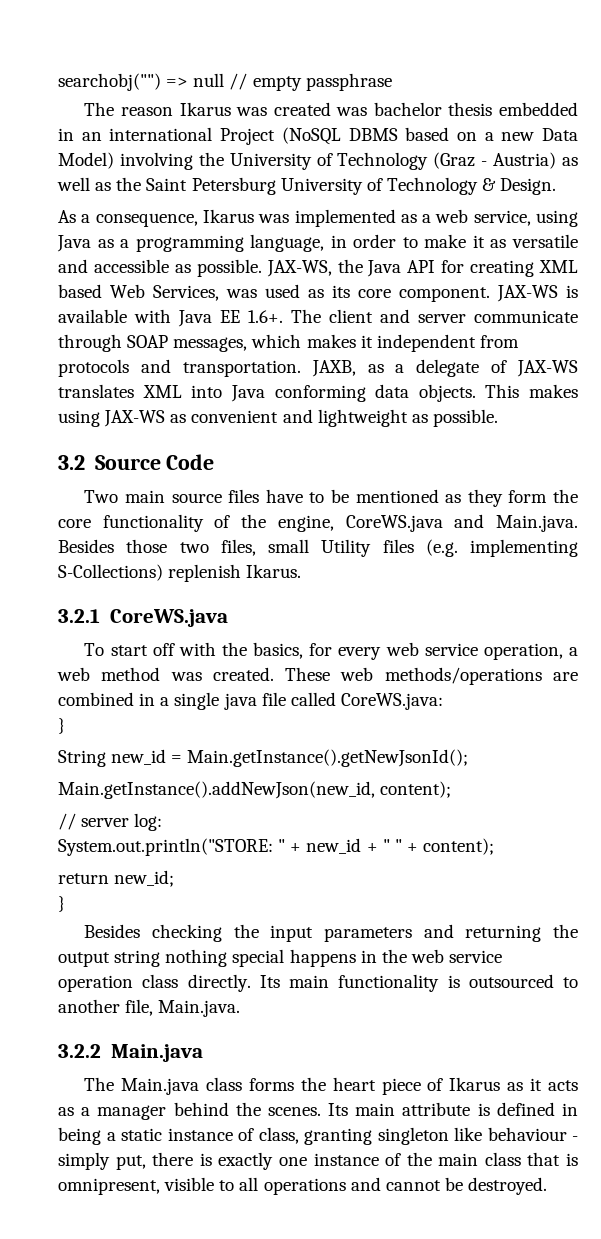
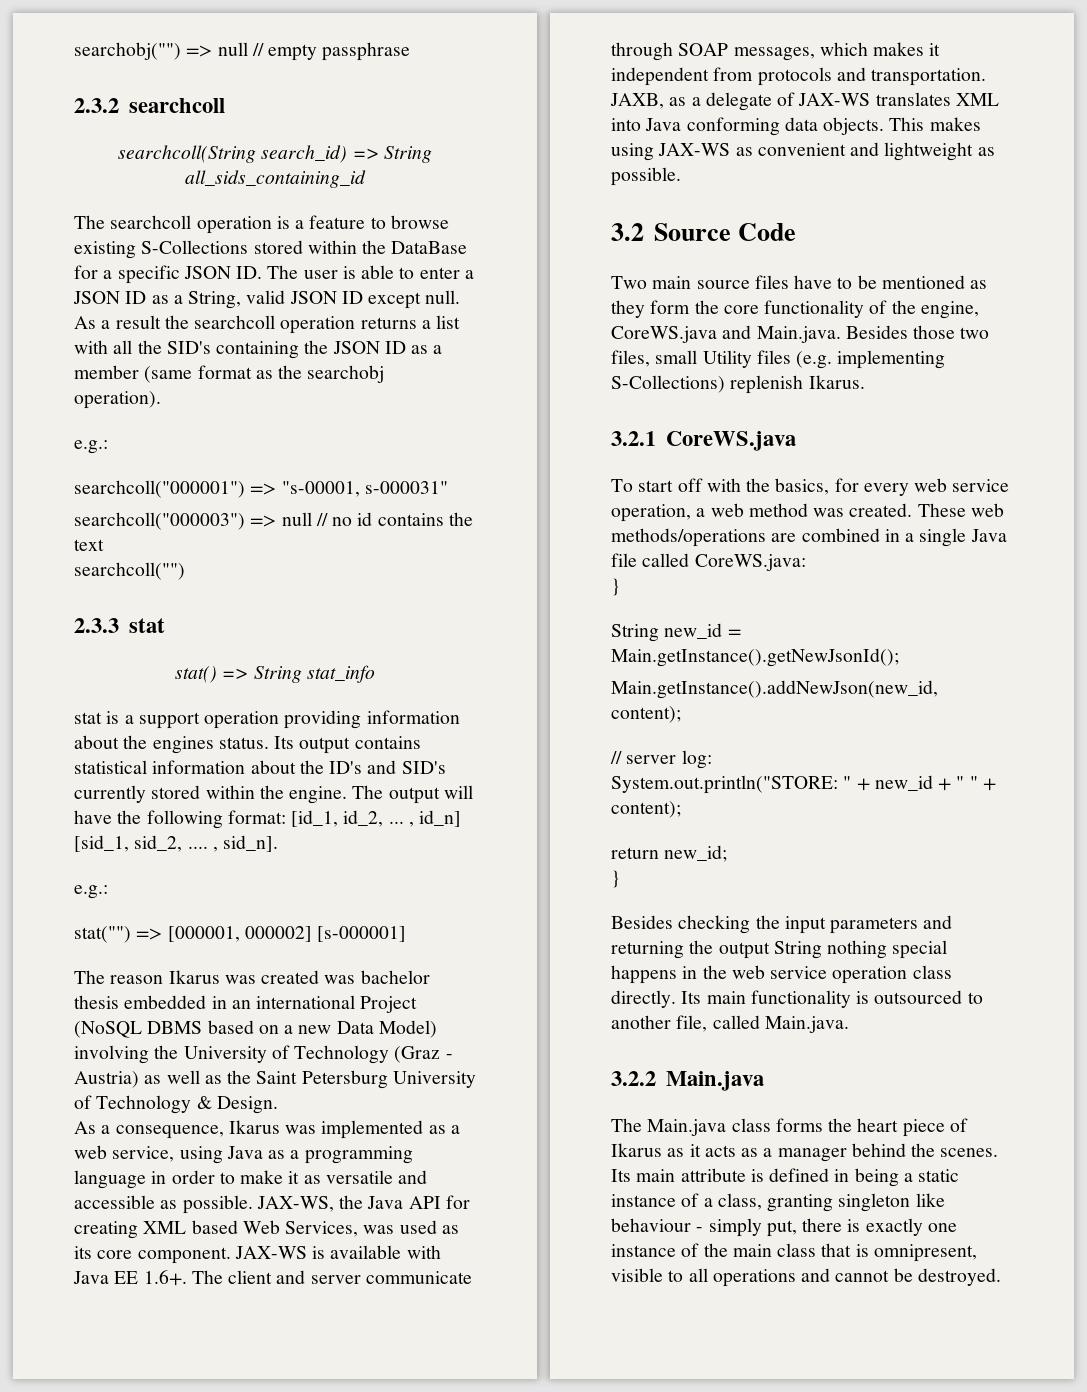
(392, 82) none -> [74,98,225,113] [118,145,432,163] [185,170,366,188] [74,215,449,234] [74,240,468,259] [74,265,474,284] [73,290,461,309] [74,315,461,334] [74,340,443,359] [74,365,385,383] [74,391,161,409] [74,440,108,454] [74,480,448,498] [74,512,473,530] [74,539,104,551] [74,562,185,580] [74,618,165,633] [175,665,375,683] [74,710,460,729] [74,735,421,754] [74,760,446,774] [74,785,473,804] [74,810,462,829] [74,835,279,852] [74,885,108,899] [74,926,407,943] // 2.3.2 searchcoll // searchcoll(String search_id) => String all_sids_containing_id // The searchcoll operation is a feature to browse existing S-Collections stored within the DataBase for a specific JSON ID. The user is able to enter a JSON ID as a String, valid JSON ID except null. As a result the searchcoll operation returns a list with all the SID's containing the JSON ID as a member (same format as the searchobj operation). // e.g.: // searchcoll("000001") => "s-00001, s-000031" // searchcoll("000003") => null // no id contains the text // searchcoll("") // 2.3.3 stat // stat() => String stat_info // stat is a support operation providing information about the engines status. Its output contains statistical information about the ID's and SID's currently stored within the engine. The output will have the following format: [id_1, id_2, ... , id_n] [sid_1, sid_2, .... , sid_n]. // e.g.: // stat("") => [000001, 000002] [s-000001]
[250,234,325,252] language, -> [74,1170,146,1189] language
[223,693,257,710] java -> [970,529,1007,542] Java
[114,950,161,967] string -> [773,941,822,959] String
(154, 1007) none -> [712,1015,760,1029] called
(254, 1134) none -> [703,1198,713,1207] a

